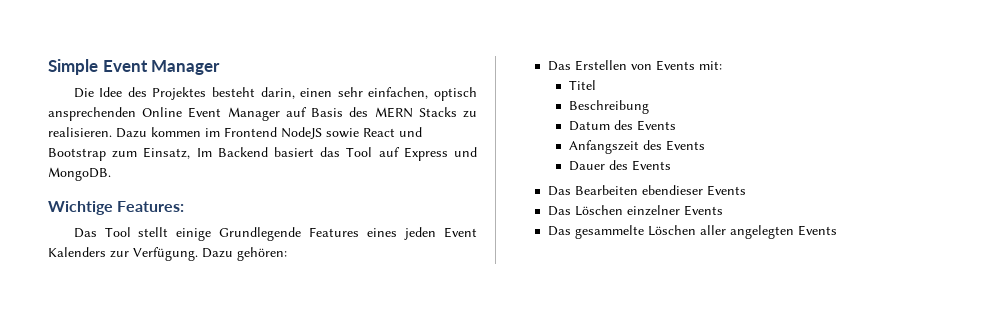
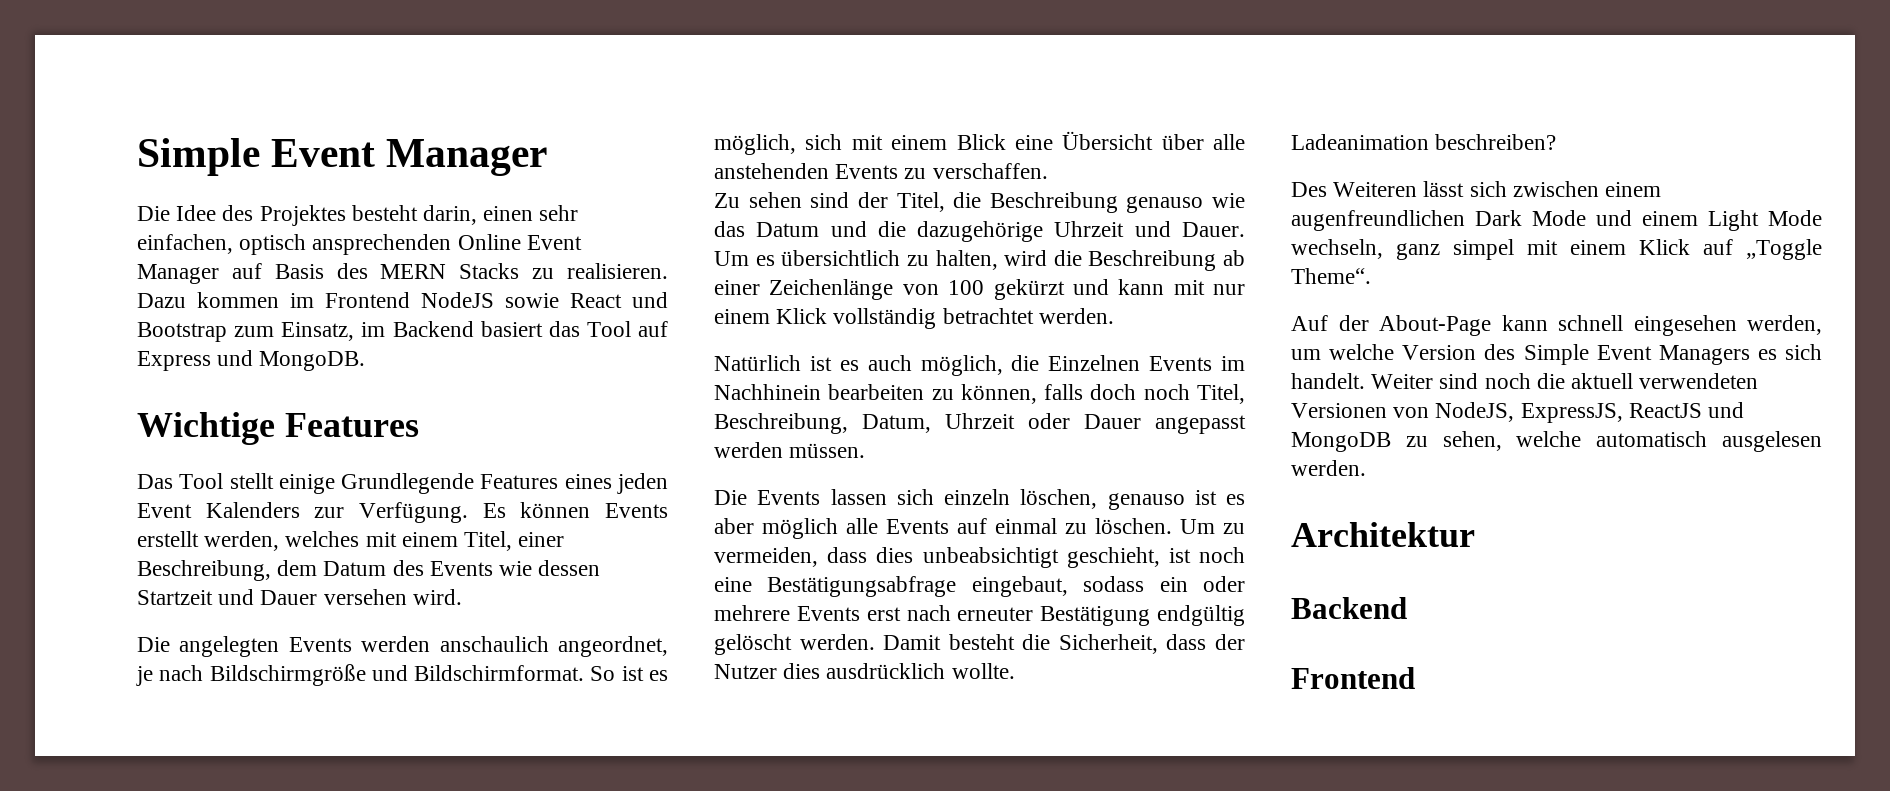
[196,148,212,157] Im -> [361,322,386,337] im
[117,201,185,212] Features: -> [284,413,419,437] Features
[202,247,287,261] [548,60,723,71] [568,80,596,90] [568,100,649,114] [568,120,676,131] [568,140,705,154] [568,160,671,171] [548,185,747,196] [548,205,724,216] [548,225,838,239] Dazu gehören: // Das Erstellen von Events mit: // Titel // Beschreibung // Datum des Events // Anfangszeit des Events // Dauer des Events // Das Bearbeiten ebendieser Events // Das Löschen einzelner Events // Das gesammelte Löschen aller angelegten Events -> [482,502,668,518] [137,531,565,551] [137,560,601,581] [137,589,462,605] [137,636,668,657] [136,664,668,686] [714,131,1245,155] [714,163,1048,179] [714,192,1245,213] [714,221,1245,242] [714,250,1245,271] [714,279,1245,300] [714,308,1114,329] [714,355,1245,376] [714,384,1245,404] [714,413,1246,434] [714,442,866,458] [714,489,1245,510] [714,518,1245,539] [714,547,1245,568] [714,576,1245,597] [714,605,1245,626] [714,634,1245,655] [714,663,1015,679] [1291,134,1557,150] [1291,181,1662,197] [1291,210,1822,231] [1291,239,1822,260] [1291,268,1371,284] [1291,315,1822,336] [1291,344,1822,365] [1291,373,1759,389] [1291,402,1745,423] [1291,431,1822,452] [1291,460,1366,476] [1291,522,1475,547] [1291,597,1407,619] [1291,667,1415,689] Es können Events erstellt werden, welches mit einem Titel, einer Beschreibung, dem Datum des Events wie dessen Startzeit und Dauer versehen wird. // Die angelegten Events werden anschaulich angeordnet, je nach Bildschirmgröße und Bildschirmformat. So ist es möglich, sich mit einem Blick eine Übersicht über alle anstehenden Events zu verschaffen. // Zu sehen sind der Titel, die Beschreibung genauso wie das Datum und die dazugehörige Uhrzeit und Dauer. Um es übersichtlich zu halten, wird die Beschreibung ab einer Zeichenlänge von 100 gekürzt und kann mit nur einem Klick vollständig betrachtet werden. // Natürlich ist es auch möglich, die Einzelnen Events im Nachhinein bearbeiten zu können, falls doch noch Titel, Beschreibung, Datum, Uhrzeit oder Dauer angepasst werden müssen. // Die Events lassen sich einzeln löschen, genauso ist es aber möglich alle Events auf einmal zu löschen. Um zu vermeiden, dass dies unbeabsichtigt geschieht, ist noch eine Bestätigungsabfrage eingebaut, sodass ein oder mehrere Events erst nach erneuter Bestätigung endgültig gelöscht werden. Damit besteht die Sicherheit, dass der Nutzer dies ausdrücklich wollte. // Ladeanimation beschreiben? // Des Weiteren lässt sich zwischen einem augenfreundlichen Dark Mode und einem Light Mode wechseln, ganz simpel mit einem Klick auf „Toggle Theme“. // Auf der About-Page kann schnell eingesehen werden, um welche Version des Simple Event Managers es sich handelt. Weiter sind noch die aktuell verwendeten Versionen von NodeJS, ExpressJS, ReactJS und MongoDB zu sehen, welche automatisch ausgelesen werden. // Architektur // Backend // Frontend

